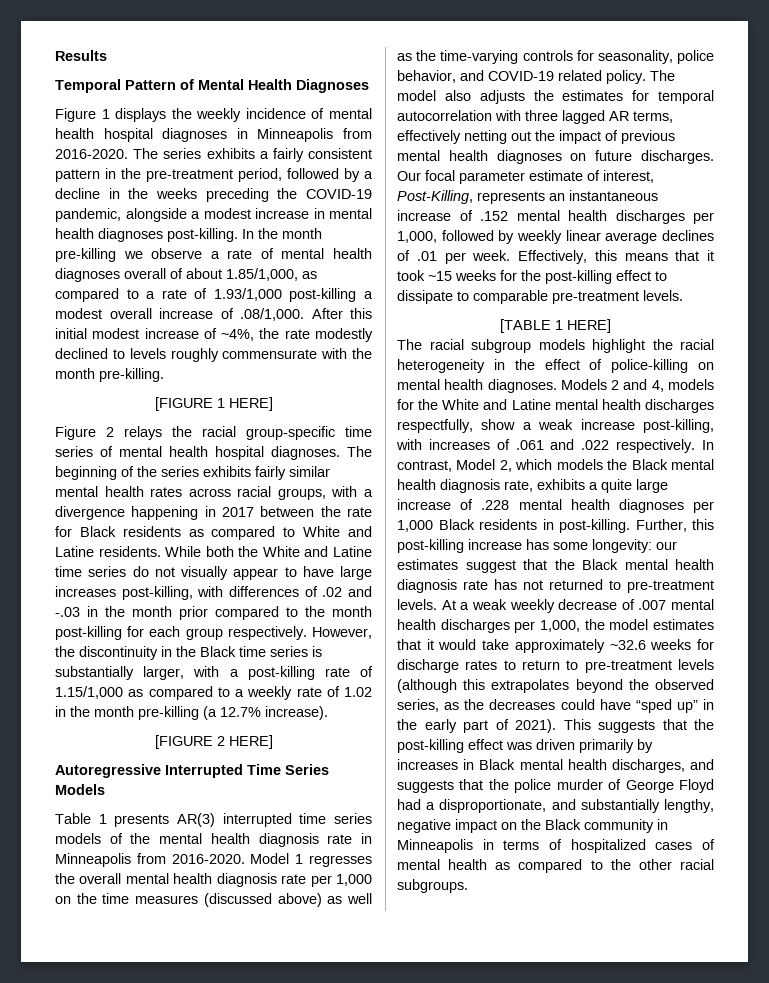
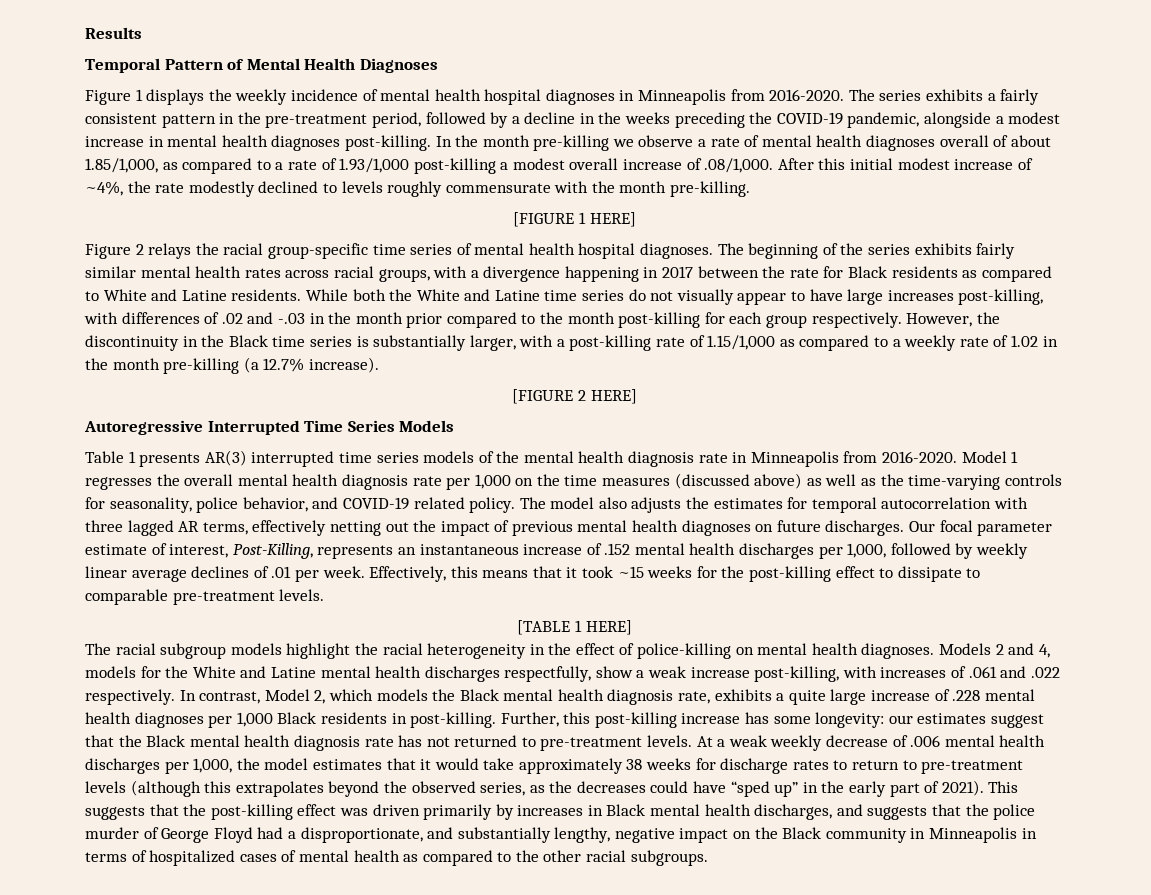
[638,600,667,610] .007 -> [910,735,941,747] .006
[609,640,646,650] ~32.6 -> [626,759,643,770] 38

